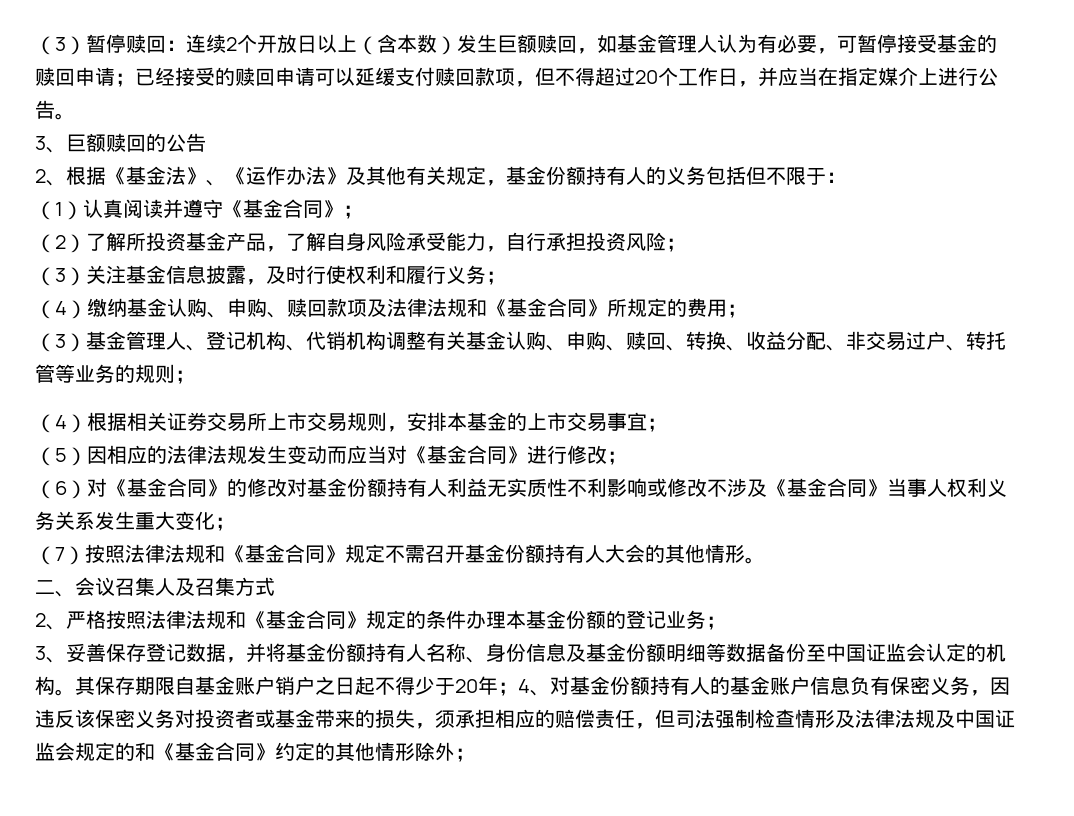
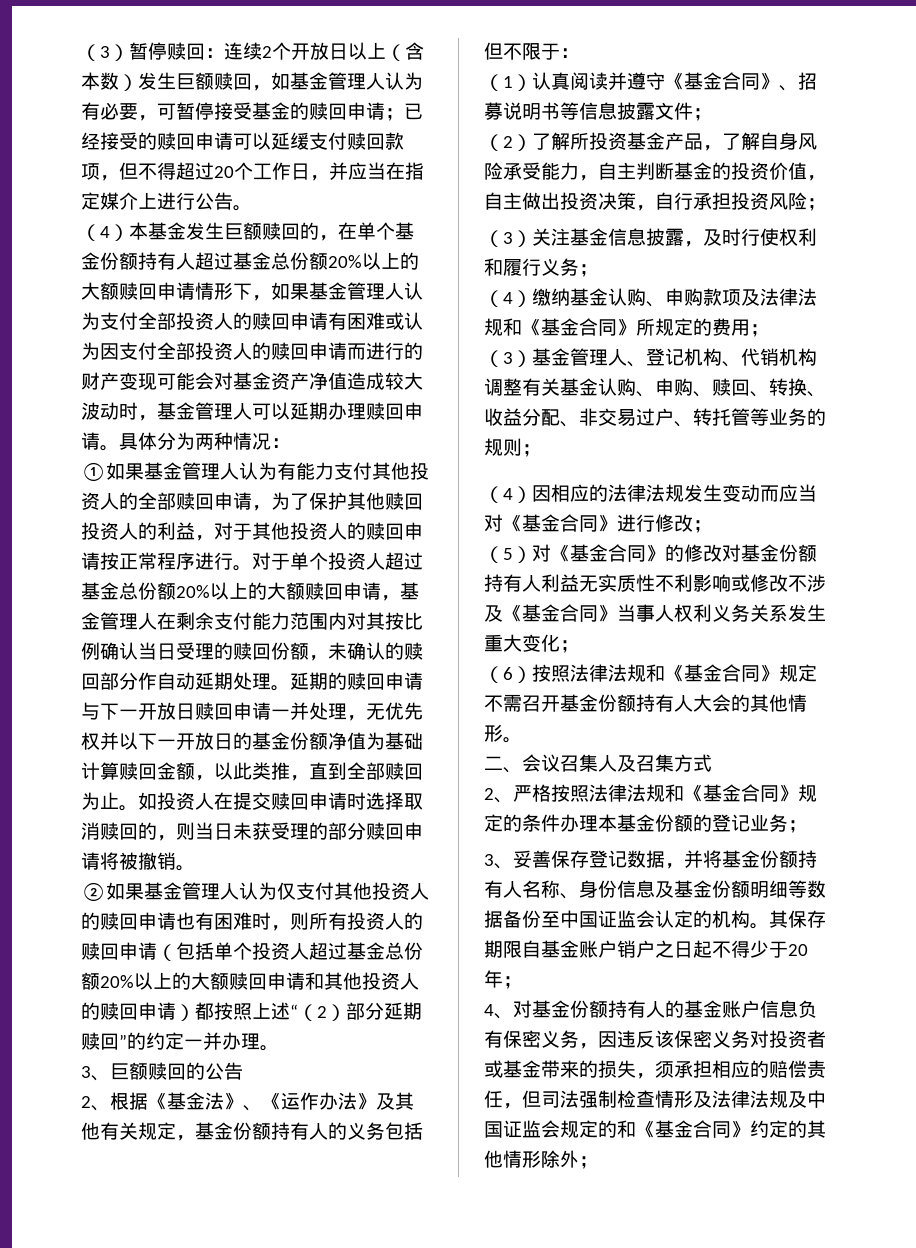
(75, 116) none -> [81,222,414,241] [81,252,419,270] [81,282,423,301] [81,312,423,330] [81,342,423,360] [81,372,423,390] [81,402,423,421] [81,432,290,451] [81,462,429,481] [81,492,423,511] [81,522,423,541] [81,552,423,571] [81,582,419,601] [81,612,423,630] [81,642,423,661] [81,672,423,691] [81,702,423,721] [81,732,423,750] [81,762,423,781] [81,792,423,811] [81,822,423,841] [81,852,195,871] [81,882,429,901] [81,912,423,931] [81,942,423,961] [81,972,419,990] [81,1002,422,1021] [81,1032,279,1051] // （4）本基金发生巨额赎回的，在单个基金份额持有人超过基金总份额20%以上的大额赎回申请情形下，如果基金管理人认为支付全部投资人的赎回申请有困难或认为因支付全部投资人的赎回申请而进行的财产变现可能会对基金资产净值造成较大波动时，基金管理人可以延期办理赎回申请。具体分为两种情况： // ①如果基金管理人认为有能力支付其他投资人的全部赎回申请，为了保护其他赎回投资人的利益，对于其他投资人的赎回申请按正常程序进行。对于单个投资人超过基金总份额20%以上的大额赎回申请，基金管理人在剩余支付能力范围内对其按比例确认当日受理的赎回份额，未确认的赎回部分作自动延期处理。延期的赎回申请与下一开放日赎回申请一并处理，无优先权并以下一开放日的基金份额净值为基础计算赎回金额，以此类推，直到全部赎回为止。如投资人在提交赎回申请时选择取消赎回的，则当日未获受理的部分赎回申请将被撤销。 // ②如果基金管理人认为仅支付其他投资人的赎回申请也有困难时，则所有投资人的赎回申请（包括单个投资人超过基金总份额20%以上的大额赎回申请和其他投资人的赎回申请）都按照上述“（2）部分延期赎回”的约定一并办理。
(343, 209) none -> [779,72,817,91] [484,102,693,120] 、招募说明书等信息披露文件
(526, 241) none -> [617,162,826,181] [484,192,674,211] 主判断基金的投资价值，自主做出投资决策，自
[267,298,327,318] 、赎回 -> (703, 297) none
[87,412,667,432] [35,447,87,466] 根据相关证券交易所上市交易规则，安排本基金的上市交易事宜； // （5） -> (532, 494) none
[55,481,67,495] 6 -> [503,548,513,560] 5
[55,547,65,561] 7 -> [503,667,513,680] 6
(518, 689) none -> (522, 982) //

